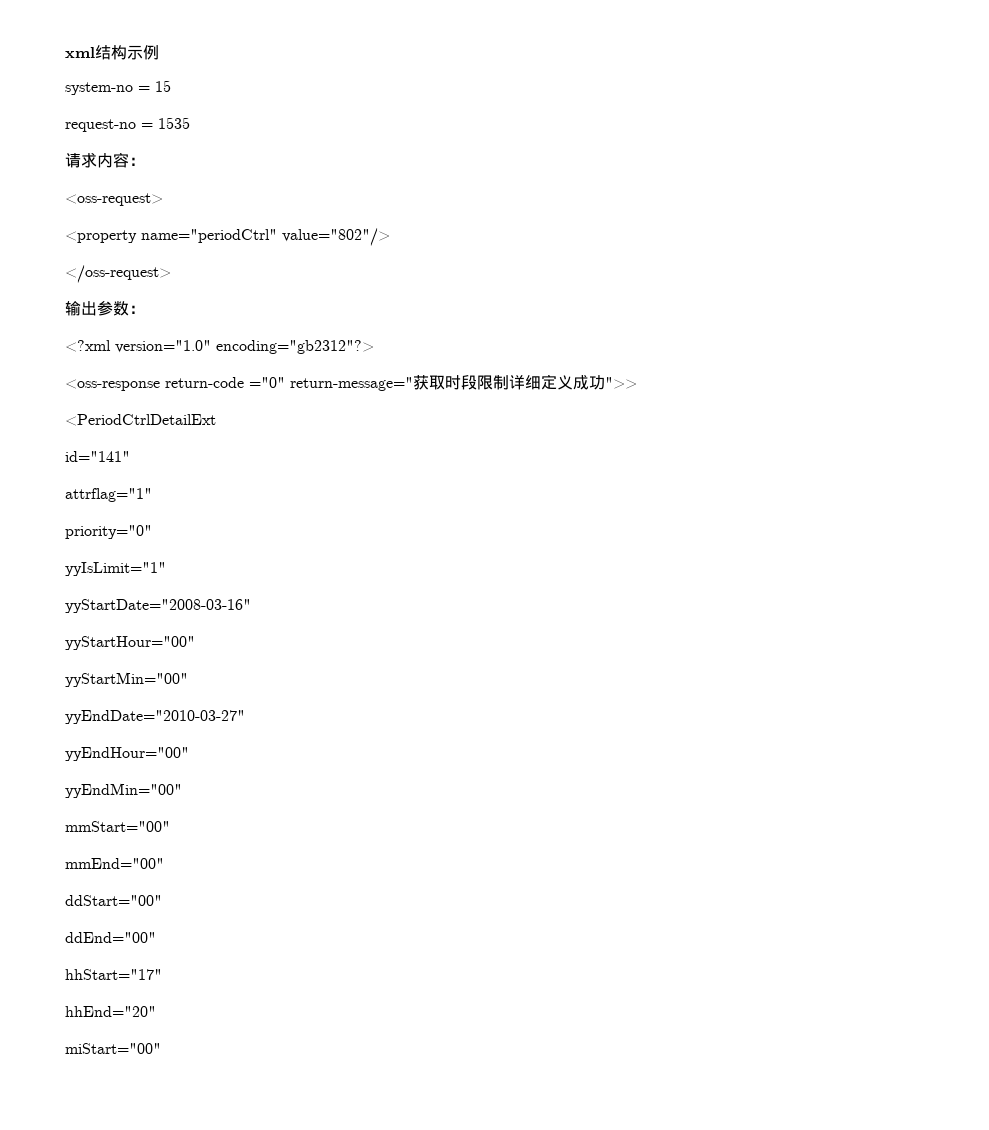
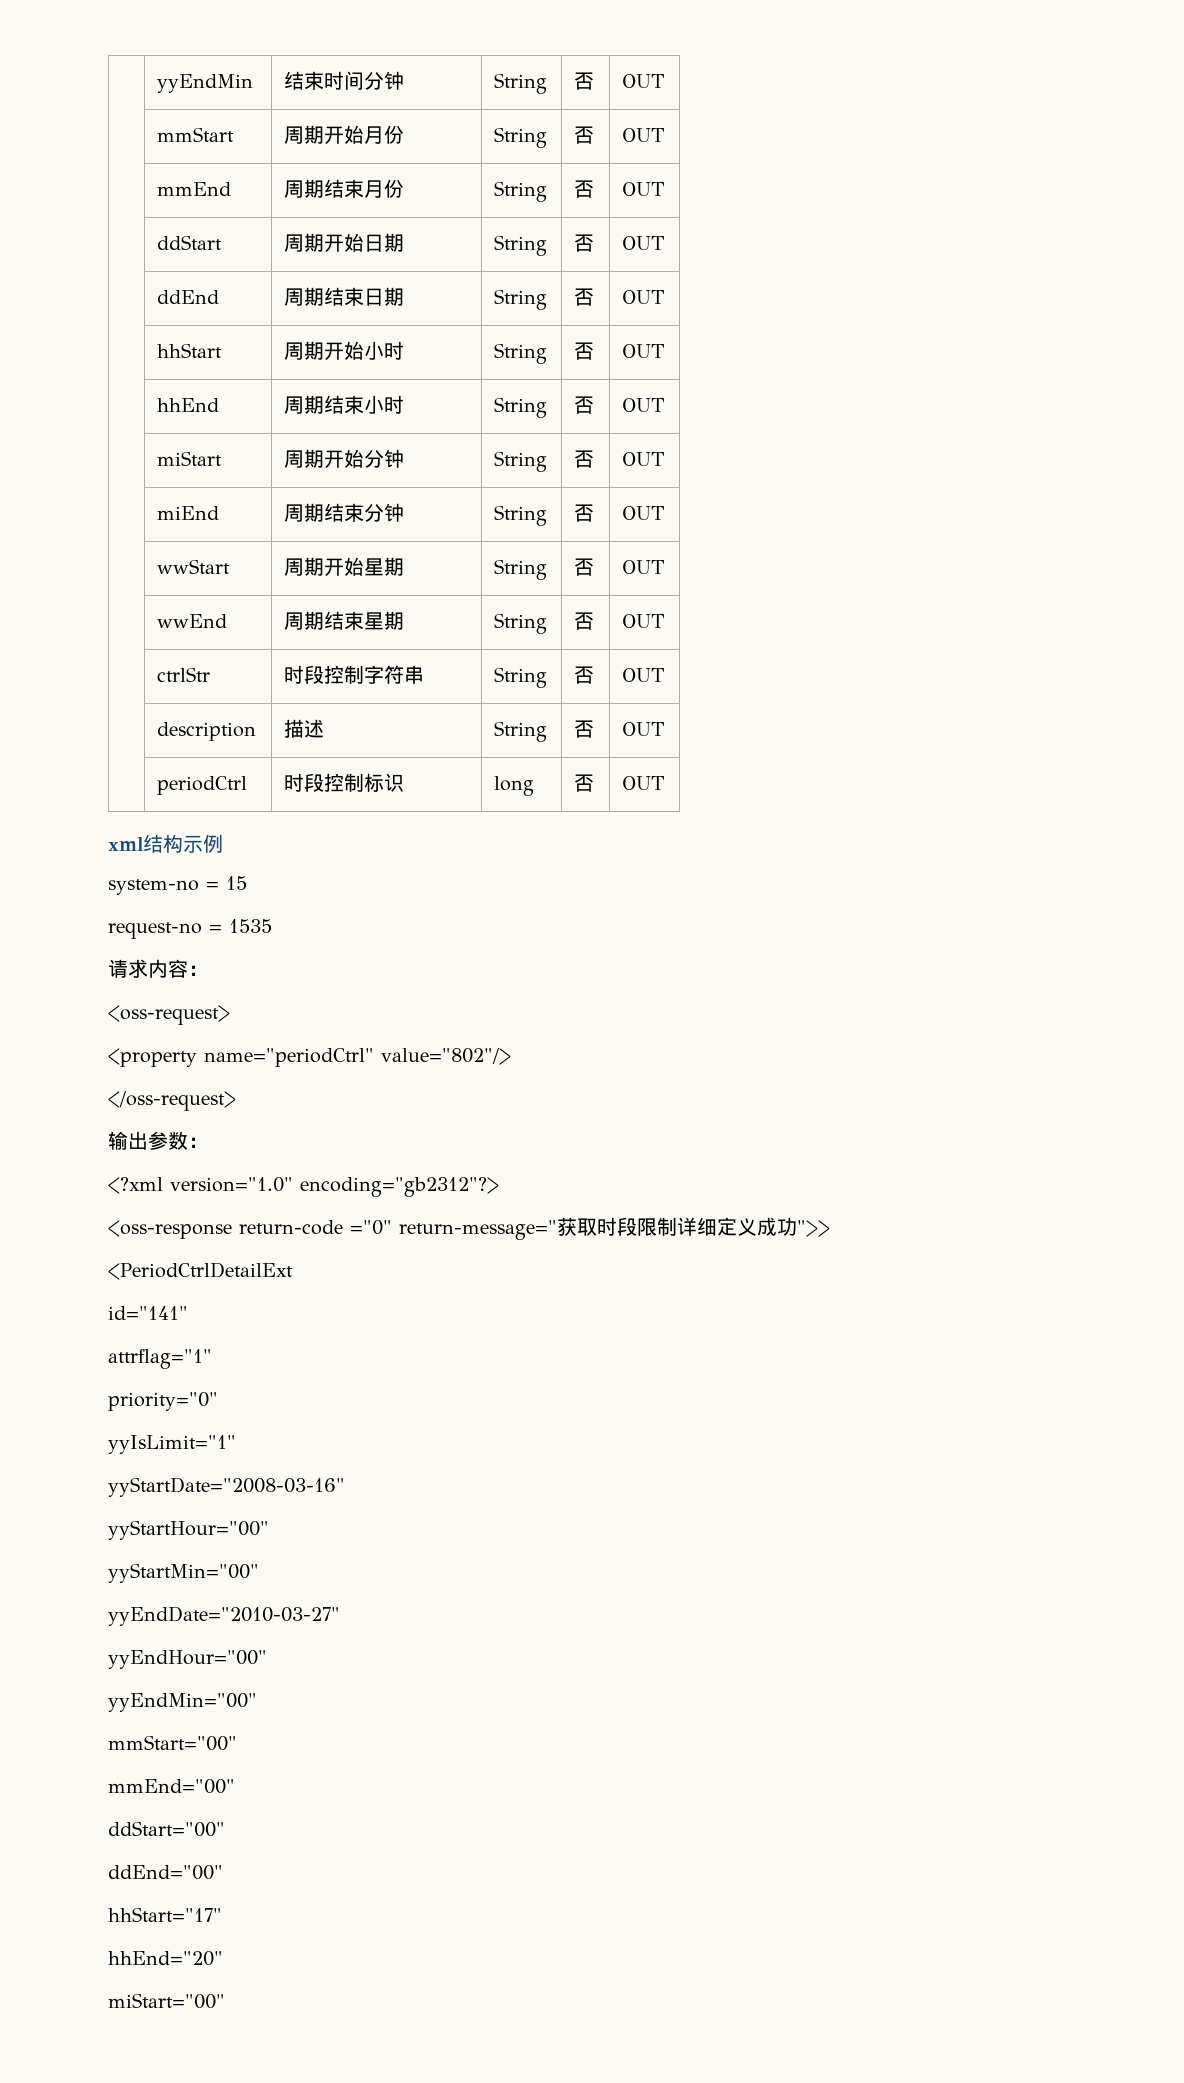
(65, 52) none -> [157,74,254,93] [284,71,405,90] [494,73,548,94] [574,72,595,90] [622,74,665,88] [157,127,235,142] [284,125,405,144] [494,127,548,148] [574,126,595,144] [622,128,665,142] [157,182,232,196] [284,179,405,198] [494,181,548,202] [574,180,595,198] [622,182,665,196] [157,235,223,250] [284,233,405,252] [494,235,548,256] [574,234,595,252] [622,236,665,250] [157,290,220,304] [284,287,405,306] [494,289,548,310] [574,288,595,306] [622,290,665,304] [157,343,223,358] [284,341,405,360] [494,343,548,364] [574,342,595,360] [622,344,665,358] [157,398,220,412] [284,395,405,414] [494,397,548,418] [574,396,595,414] [622,398,665,412] [157,451,223,466] [284,449,405,468] [494,451,548,472] [574,450,595,468] [622,452,665,466] [157,506,220,520] [284,503,405,522] [494,505,548,526] [574,504,595,522] [622,506,665,520] [157,559,231,574] [284,557,405,576] [494,559,548,580] [574,558,595,576] [622,560,665,574] [157,614,228,628] [284,611,405,630] [494,613,548,634] [574,612,595,630] [622,614,665,628] [157,667,211,682] [284,665,425,684] [494,667,548,688] [574,666,595,684] [622,668,665,682] [157,722,257,741] [284,719,325,738] [494,721,548,742] [574,720,595,738] [622,722,665,736] [157,776,248,795] [284,773,405,792] [494,776,535,796] [574,774,595,792] [622,776,665,790] | yyEndMin | 结束时间分钟 | String | 否 | OUT // | mmStart | 周期开始月份 | String | 否 | OUT // | mmEnd | 周期结束月份 | String | 否 | OUT // | ddStart | 周期开始日期 | String | 否 | OUT // | ddEnd | 周期结束日期 | String | 否 | OUT // | hhStart | 周期开始小时 | String | 否 | OUT // | hhEnd | 周期结束小时 | String | 否 | OUT // | miStart | 周期开始分钟 | String | 否 | OUT // | miEnd | 周期结束分钟 | String | 否 | OUT // | wwStart | 周期开始星期 | String | 否 | OUT // | wwEnd | 周期结束星期 | String | 否 | OUT // | ctrlStr | 时段控制字符串 | String | 否 | OUT // | description | 描述 | String | 否 | OUT // | periodCtrl | 时段控制标识 | long | 否 | OUT //

